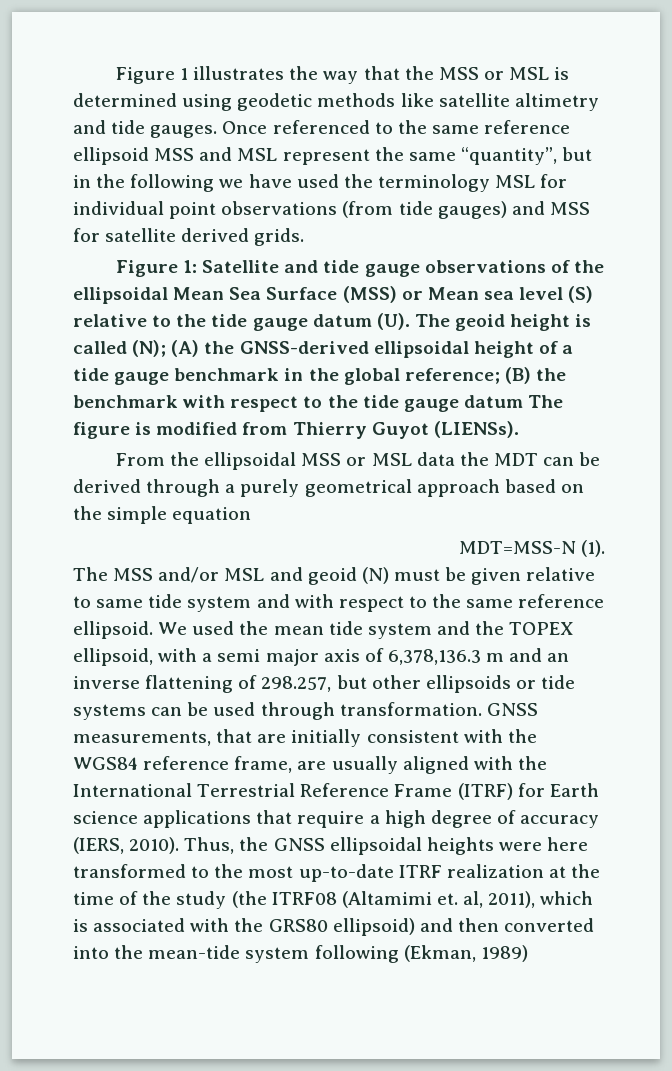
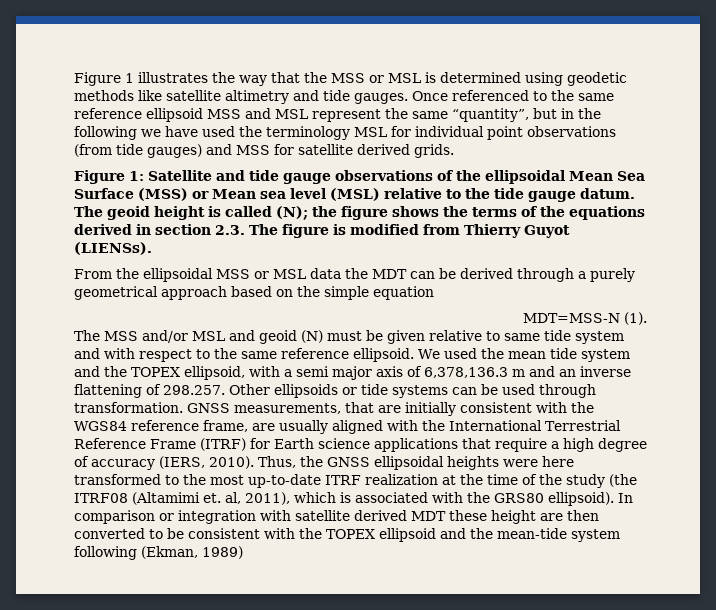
[568,286,594,303] (S) -> [330,188,380,201] (MSL)
[312,313,410,330] datum (U). -> [580,188,635,199] datum.
[171,340,574,358] [73,367,567,385] [73,395,523,412] (A) the GNSS-derived ellipsoidal height of a tide gauge benchmark in the global reference; (B) the benchmark with respect to the tide gauge datum -> [312,206,645,220] [74,224,245,235] the figure shows the terms of the equations derived in section 2.3.
[261,675,421,692] 298.257, but other -> [163,384,270,395] 298.257. Other
[332,918,595,936] [73,946,109,959] ellipsoid) and then converted into -> [548,492,633,506] [74,510,599,524] [74,528,466,542] ellipsoid). In comparison or integration with satellite derived MDT these height are then converted to be consistent with the TOPEX ellipsoid and

